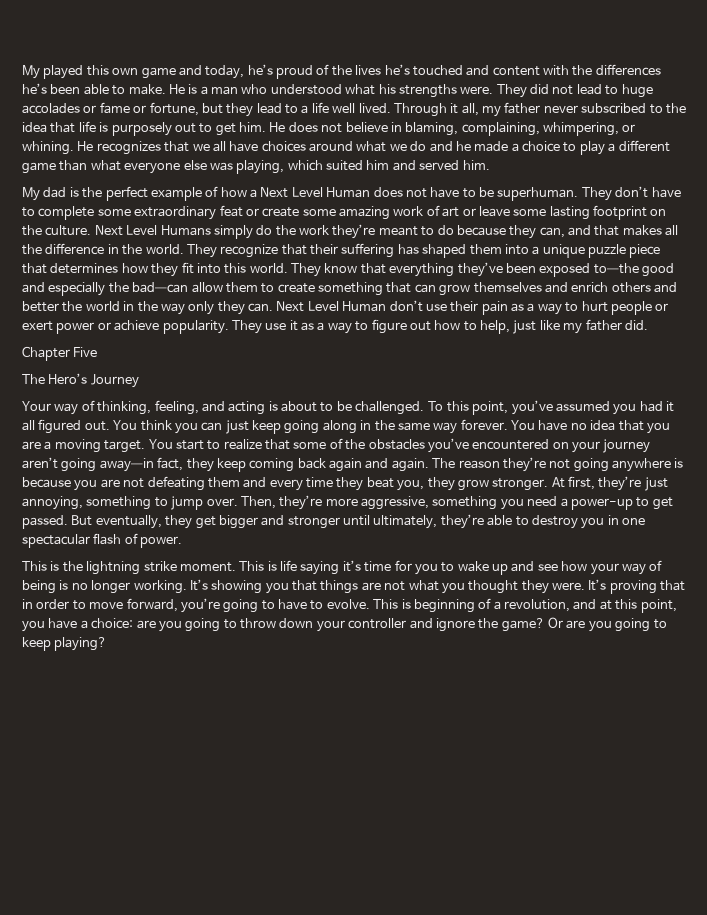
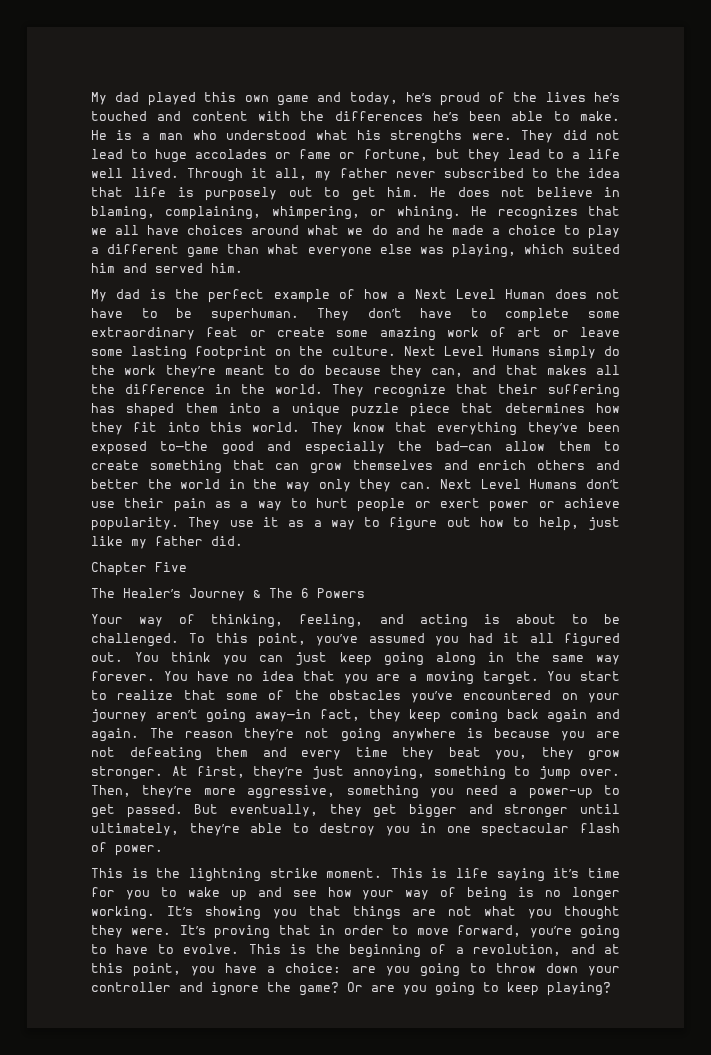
[22,65,40,79] My -> [91,92,140,105] My dad
[342,301,387,312] Human -> [529,479,578,489] Humans
[48,373,88,384] Hero’s -> [123,588,181,598] Healer’s
(139, 381) none -> [253,588,365,598] & The 6 Powers
(411, 604) none -> [315,944,340,954] the

